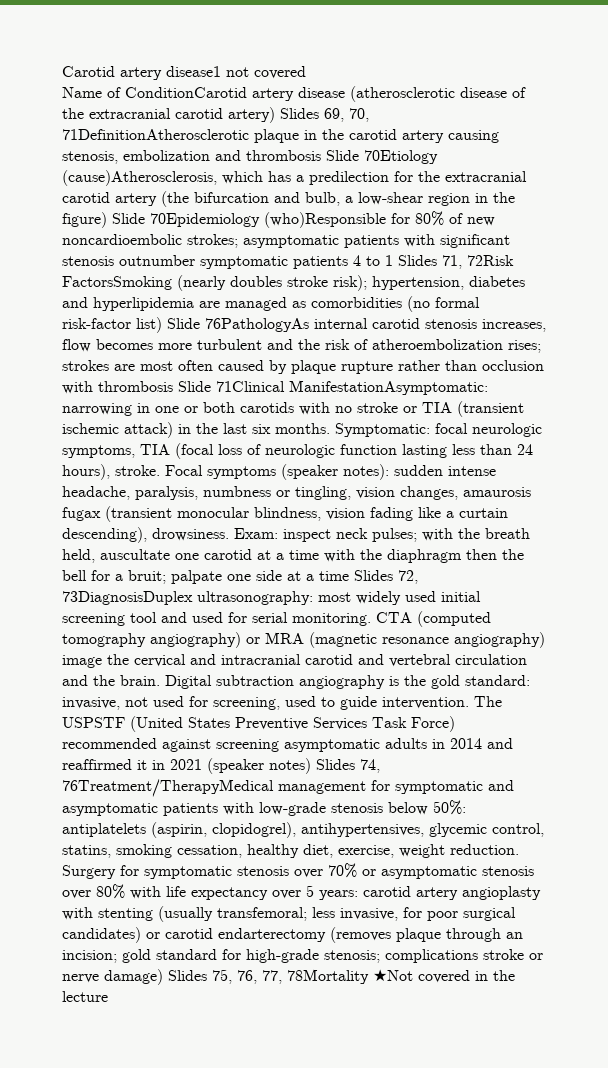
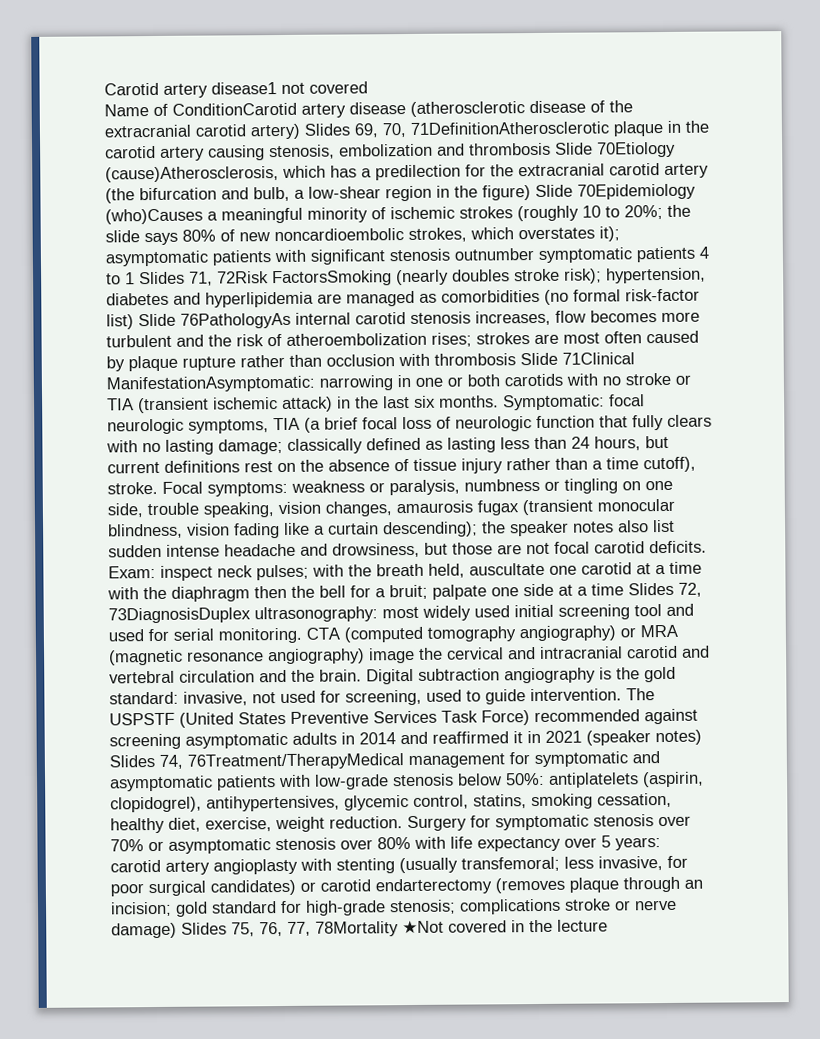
[264,211,495,228] [62,234,238,248] (who)Responsible for 80% of new noncardioembolic strokes; -> [105,204,691,225] [105,226,620,246] (who)Causes a meaningful minority of ischemic strokes (roughly 10 to 20%; the slide says 80% of new noncardioembolic strokes, which overstates it);
[175,443,214,459] (focal -> [304,417,398,433] (a brief focal
[402,444,533,458] [62,464,496,480] [62,486,351,500] lasting less than 24 hours), stroke. Focal symptoms (speaker notes): sudden intense headache, paralysis, numbness or tingling, -> [599,414,712,431] [106,435,669,455] [107,456,696,474] [107,478,673,497] [107,502,274,518] that fully clears with no lasting damage; classically defined as lasting less than 24 hours, but current definitions rest on the absence of tissue injury rather than a time cutoff), stroke. Focal symptoms: weakness or paralysis, numbness or tingling on one side, trouble speaking,
[62,527,229,543] descending), drowsiness. -> [383,519,675,538] [108,540,707,558] descending); the speaker notes also list sudden intense headache and drowsiness, but those are not focal carotid deficits.

